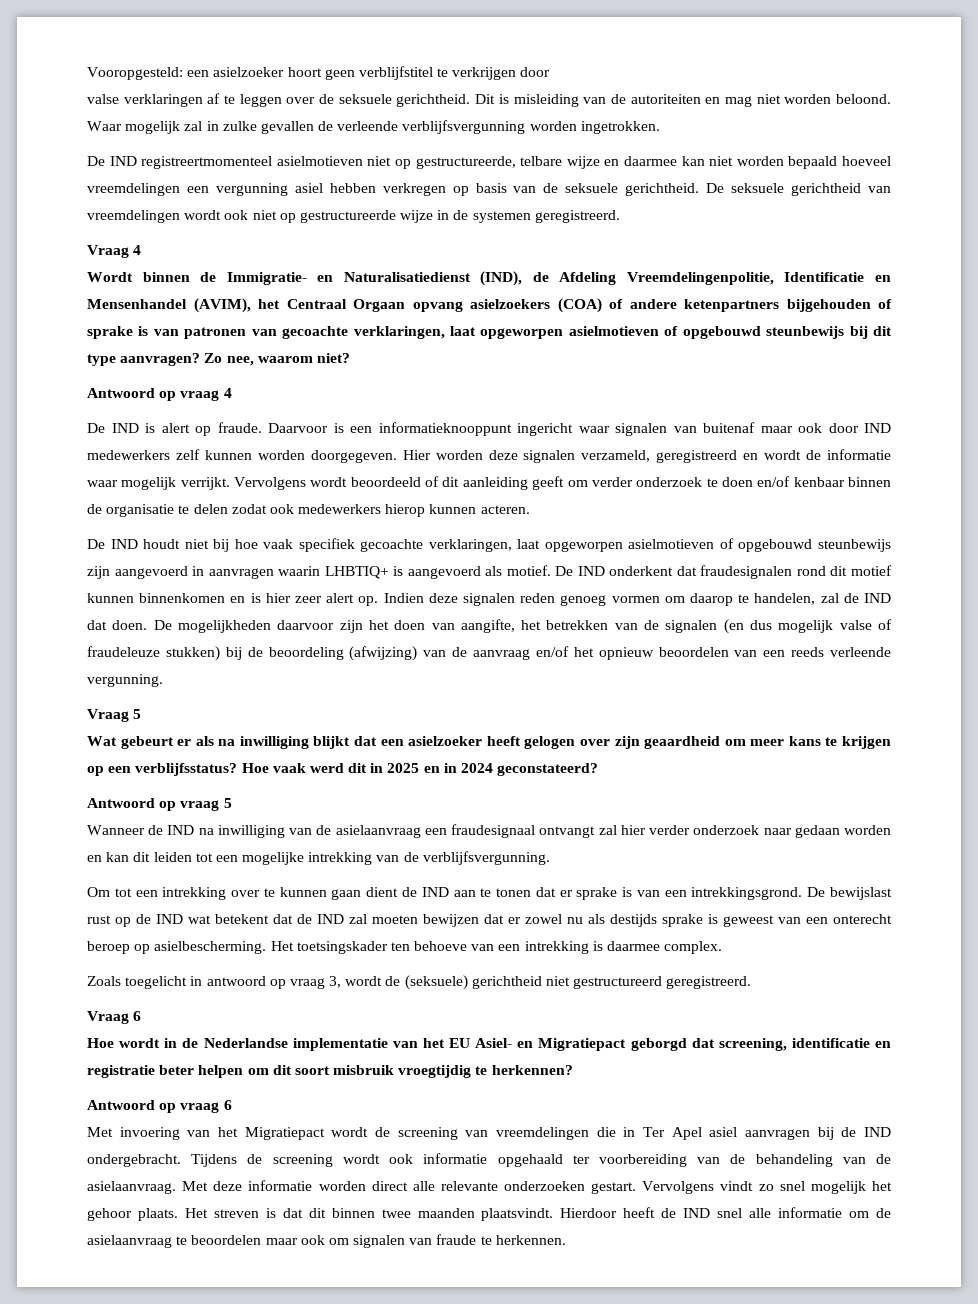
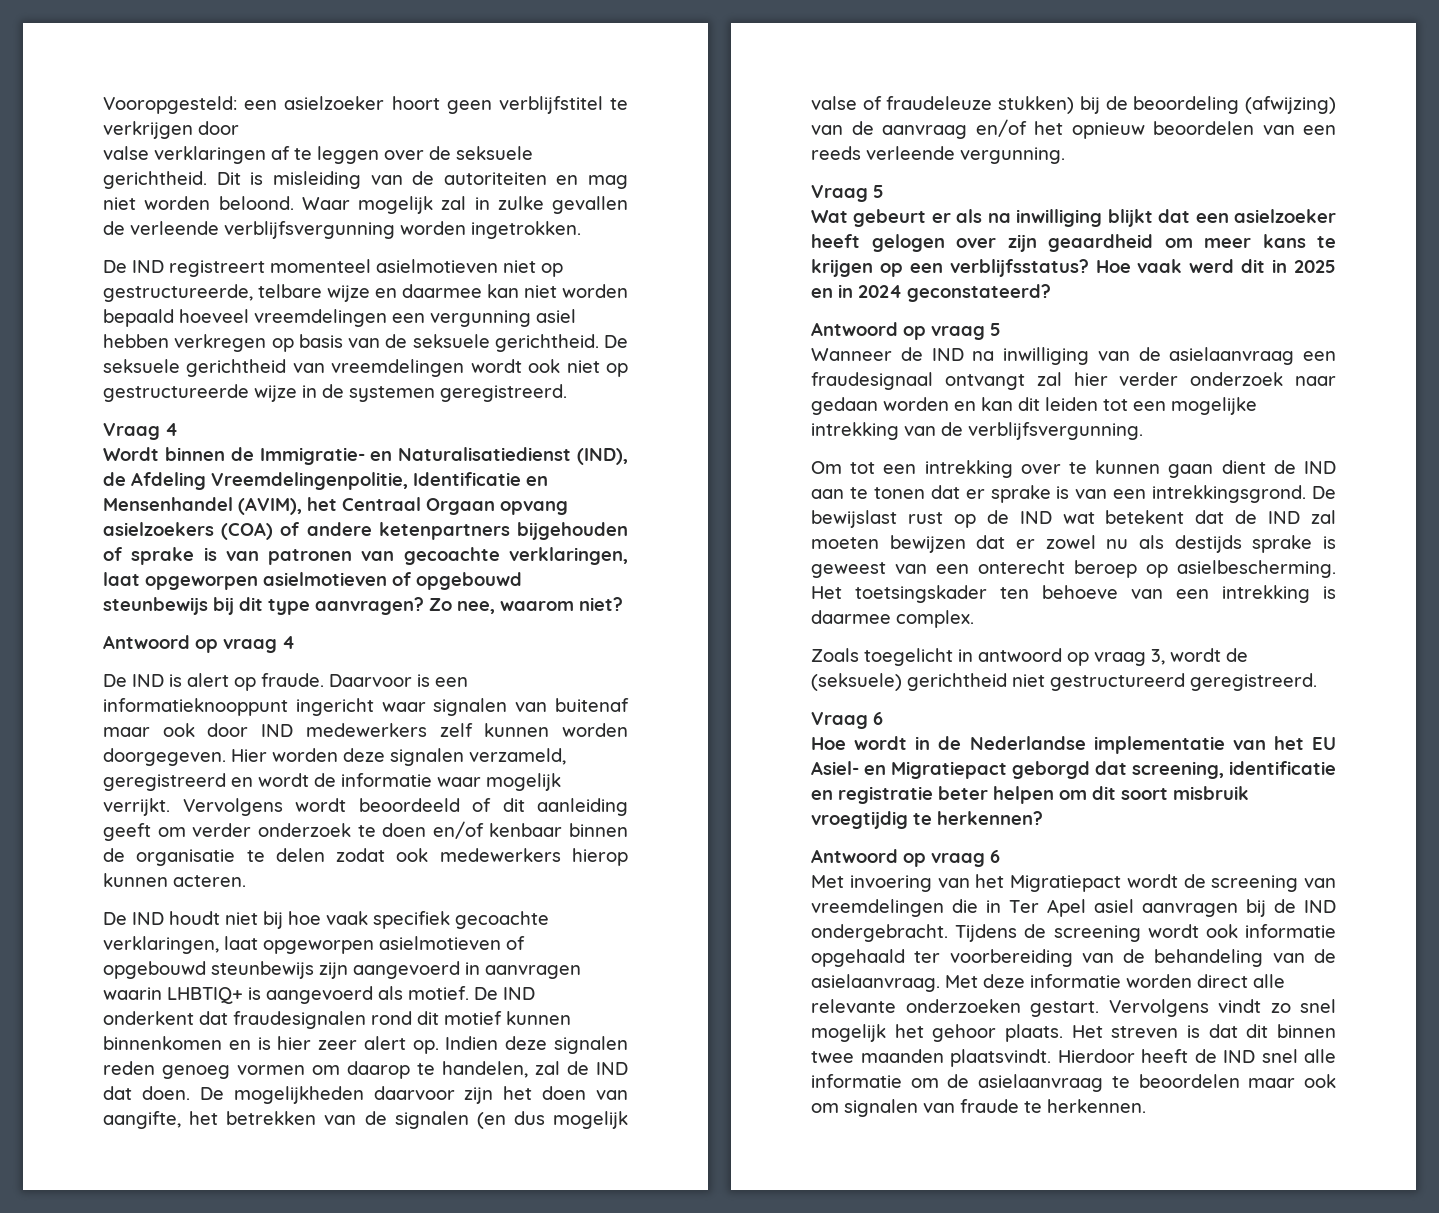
[141,156,273,169] registreertmomenteel -> [169,259,371,277] registreert momenteel

